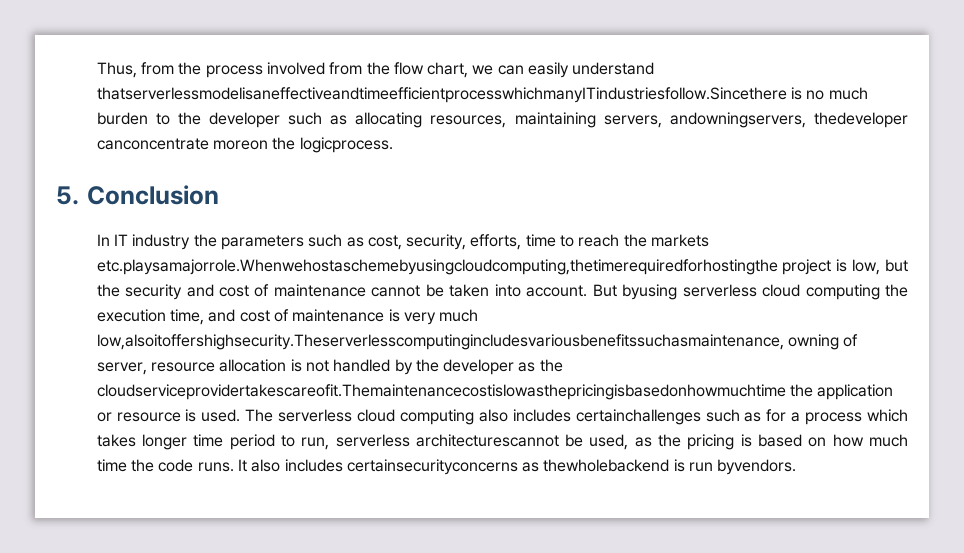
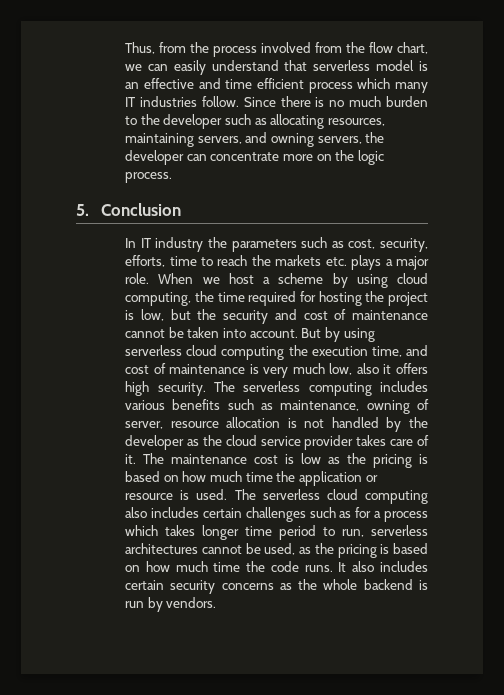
[96,87,787,103] thatserverlessmodelisaneffectiveandtimeefficientprocesswhichmanyITindustriesfollow.Sincethere -> [284,60,428,71] [125,78,429,93] [125,96,311,107] that serverless model is an effective and time efficient process which many IT industries follow. Since there
[669,112,909,128] [96,137,393,153] andowningservers, thedeveloper canconcentrate moreon the logicprocess. -> [245,132,385,147] [125,150,384,165] [125,172,173,183] and owning servers, the developer can concentrate more on the logic process.
[96,259,778,275] etc.playsamajorrole.Whenwehostaschemebyusingcloudcomputing,thetimerequiredforhostingthe -> [325,255,430,270] [125,273,429,288] [125,291,385,306] etc. plays a major role. When we host a scheme by using cloud computing, the time required for hosting the
[622,284,678,300] byusing -> [324,327,375,342] by using
[96,334,784,350] low,alsoitoffershighsecurity.Theserverlesscomputingincludesvariousbenefitssuchasmaintenance, -> [329,363,428,375] [125,381,428,396] [125,399,360,411] low, also it offers high security. The serverless computing includes various benefits such as maintenance,
[96,384,786,400] cloudserviceprovidertakescareofit.Themaintenancecostislowasthepricingisbasedonhowmuchtime -> [225,435,430,450] [125,453,428,468] [125,471,273,482] cloud service provider takes care of it. The maintenance cost is low as the pricing is based on how much time
[575,409,701,425] certainchallenges -> [202,507,306,522] certain challenges
[415,434,559,447] architecturescannot -> [125,543,242,554] architectures cannot
[346,459,797,475] certainsecurityconcerns as thewholebackend is run byvendors. -> [125,579,428,594] [125,597,217,612] certain security concerns as the whole backend is run by vendors.

